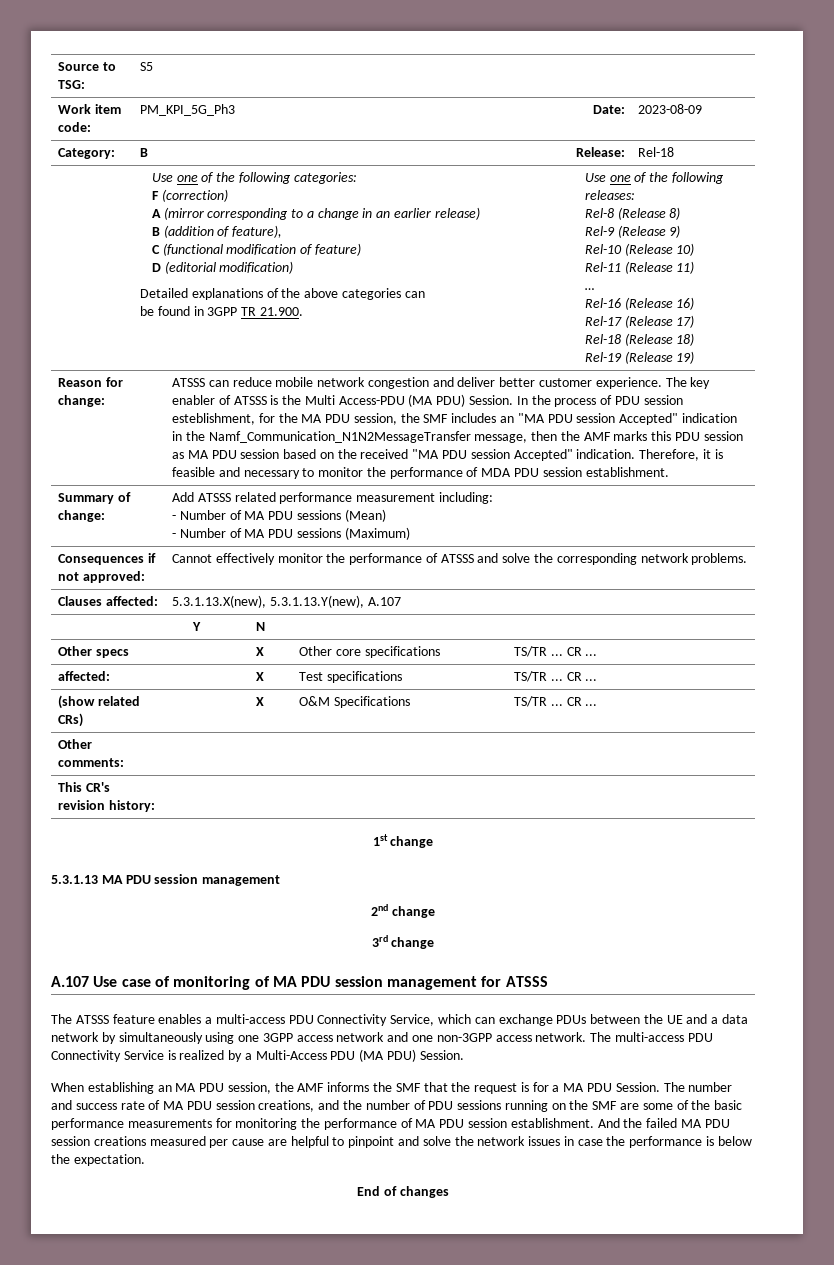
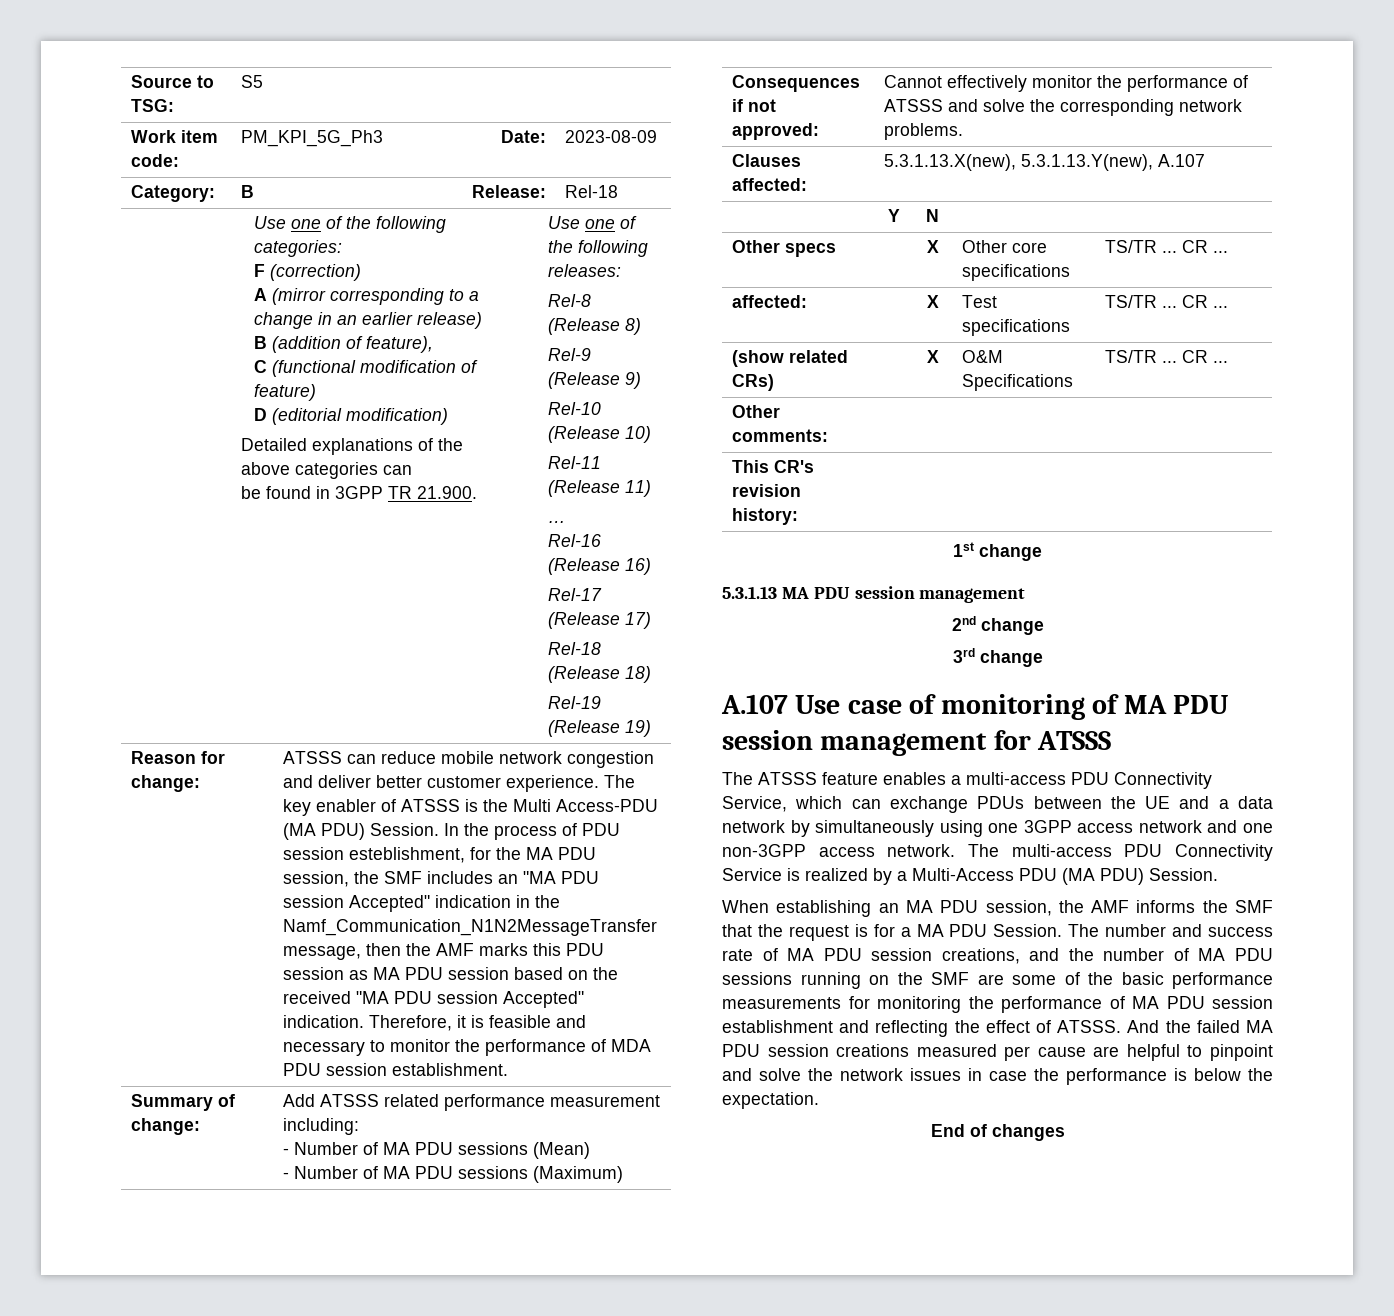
(426, 1105) none -> [1198,948,1226,961] MA
[510,1118,594,1128] establishment. -> [722,1020,1122,1037] establishment and reflecting the effect of ATSSS.

